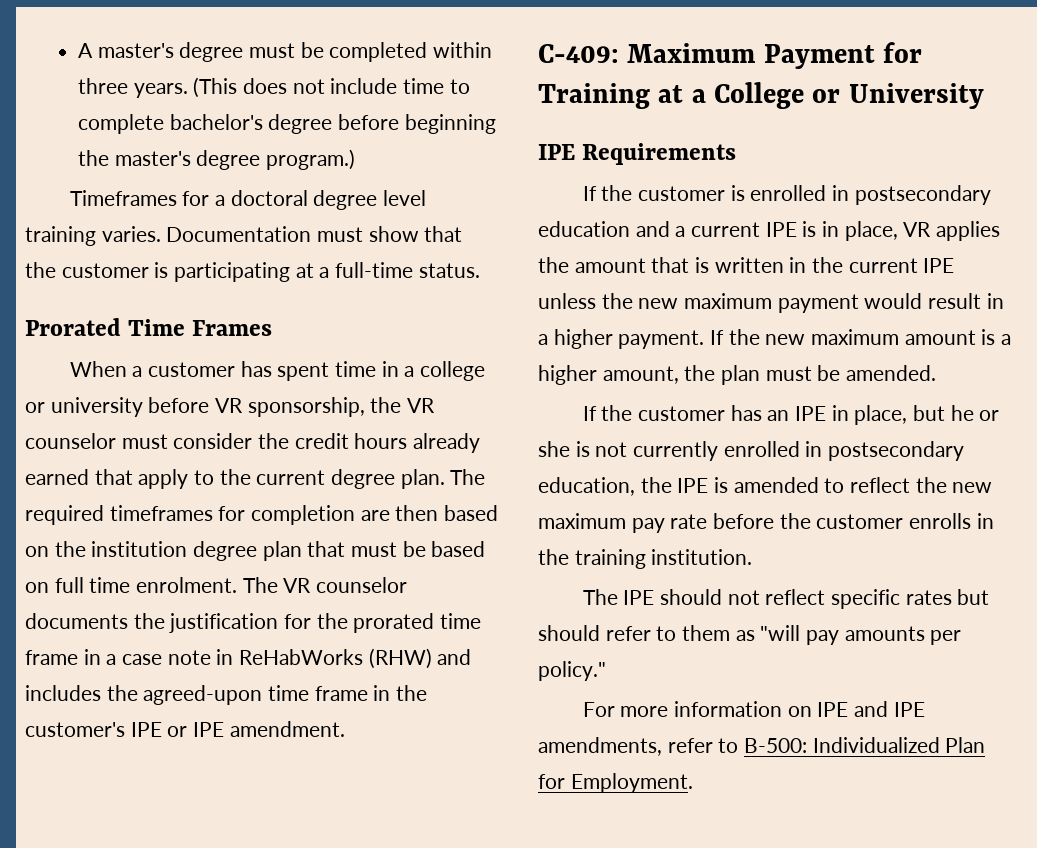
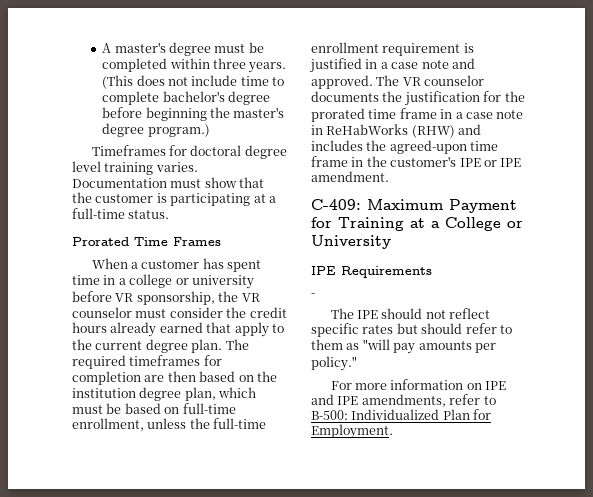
[215,195,226,206] a -> (187, 150) none
[262,541,346,561] plan that -> [184,387,257,401] plan, which
[54,577,238,593] full time enrolment. -> [182,403,236,414] [72,418,267,431] [311,42,474,56] [310,58,475,73] [311,75,373,89] full-time enrollment, unless the full-time enrollment requirement is justified in a case note and approved.
[582,185,991,205] [538,221,1001,241] [538,257,955,273] [538,293,1004,313] [538,329,1012,349] [538,365,937,385] [582,405,1000,425] [538,441,965,461] [538,477,993,496] [538,513,994,533] [538,549,753,569] If the customer is enrolled in postsecondary education and a current IPE is in place, VR applies the amount that is written in the current IPE unless the new maximum payment would result in a higher payment. If the new maximum amount is a higher amount, the plan must be amended. // If the customer has an IPE in place, but he or she is not currently enrolled in postsecondary education, the IPE is amended to reflect the new maximum pay rate before the customer enrolls in the training institution. -> [311,293,315,297] -

